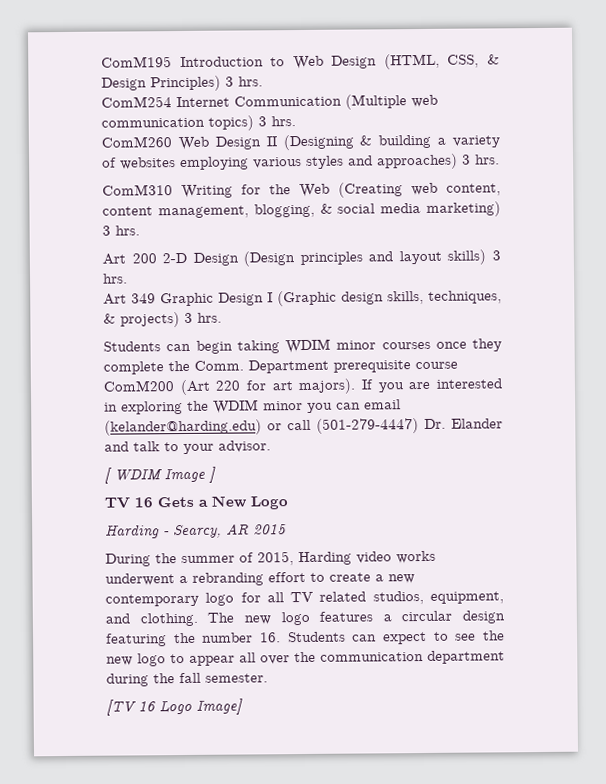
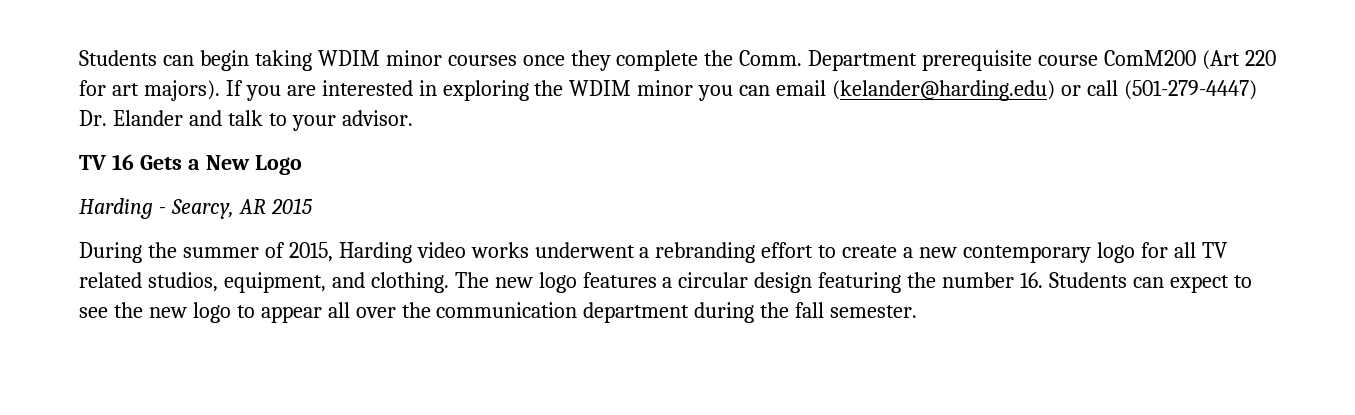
[101,53,500,70] [101,75,263,92] [101,94,438,110] [101,115,296,131] [101,134,500,151] [102,153,500,171] [102,182,501,199] [102,201,501,219] [102,225,140,236] [102,249,501,267] [103,273,128,284] [103,290,502,307] [103,312,222,328] ComM195 Introduction to Web Design (HTML, CSS, & Design Principles) 3 hrs. // ComM254 Internet Communication (Multiple web communication topics) 3 hrs. // ComM260 Web Design II (Designing & building a variety of websites employing various styles and approaches) 3 hrs. // ComM310 Writing for the Web (Creating web content, content management, blogging, & social media marketing) 3 hrs. // Art 200 2-D Design (Design principles and layout skills) 3 hrs. // Art 349 Graphic Design I (Graphic design skills, techniques, & projects) 3 hrs. // -> (79, 58) none
[104,466,216,484] // [ WDIM Image ] -> (413, 118) none
[106,698,243,716] // [TV 16 Logo Image] -> (918, 311) none

